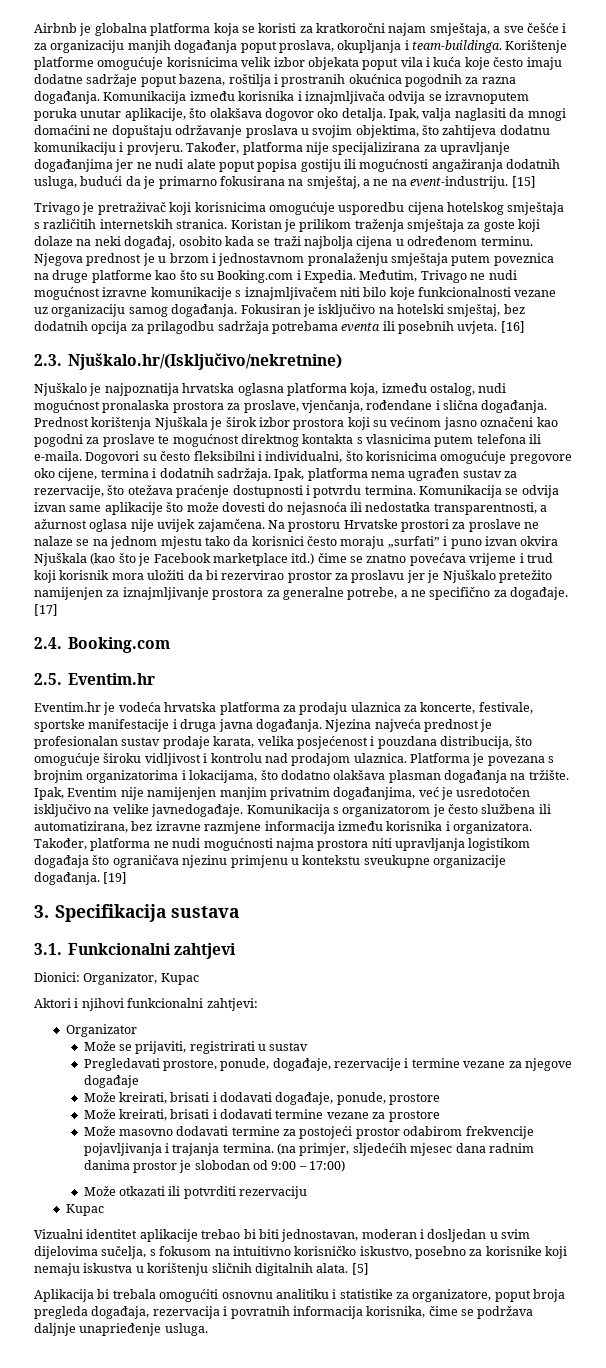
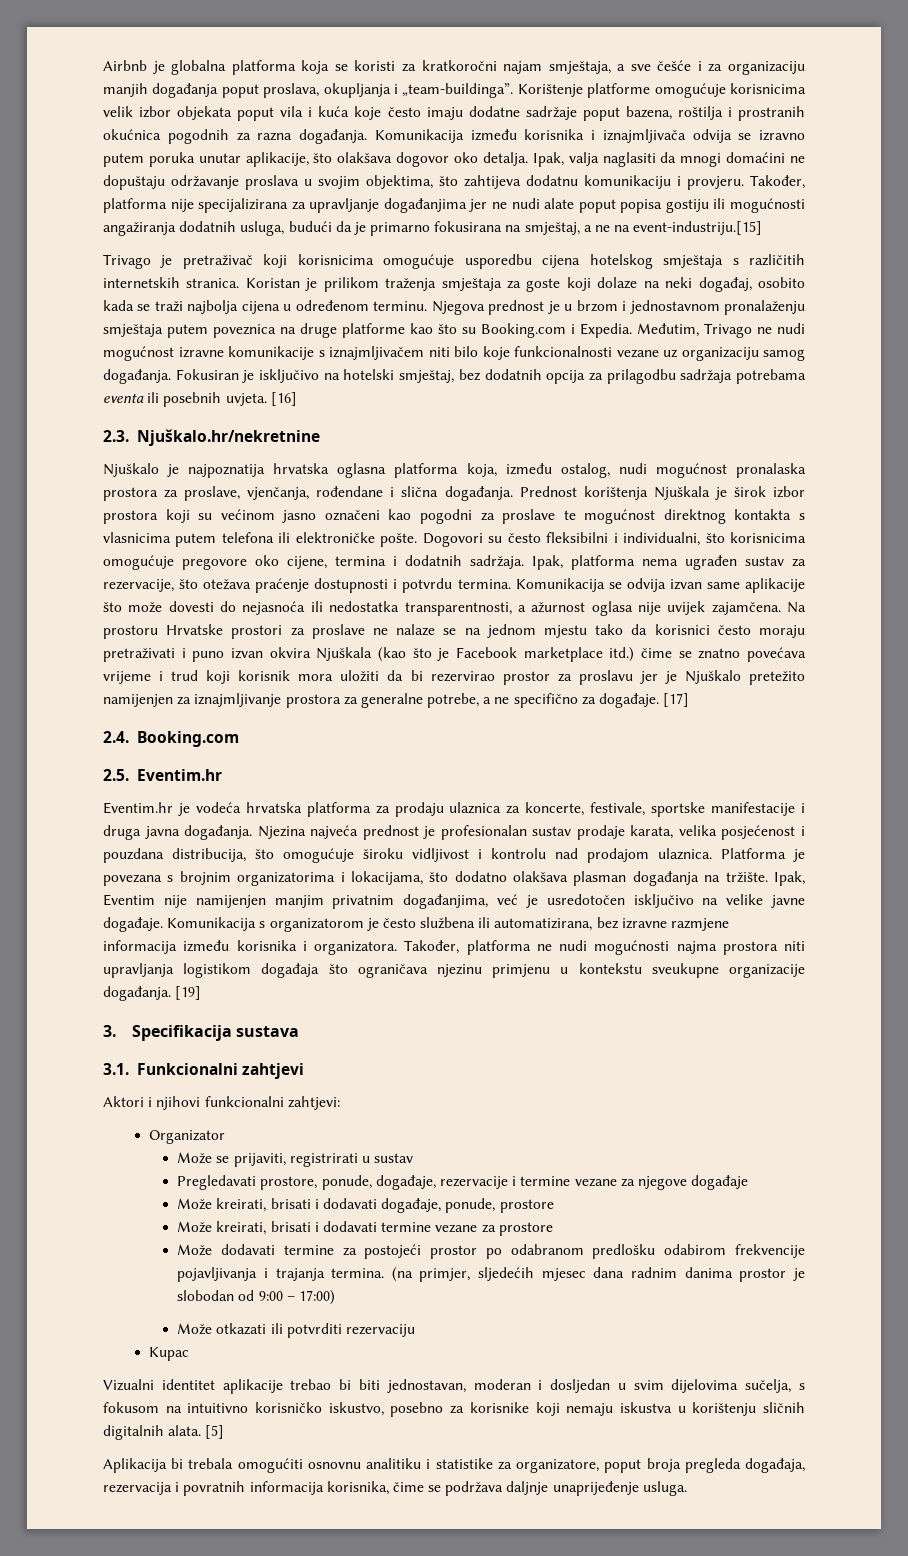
[412,40,502,53] team-buildinga. -> [402,83,514,98] „team-buildinga”.
[445,91,529,104] izravnoputem -> [759,130,805,141] [103,153,144,167] izravno putem
[410,176,536,189] event-industriju. [15] -> [633,221,763,235] event-industriju.[15]
[68,353,343,370] Njuškalo.hr/(Isključivo/nekretnine) -> [136,429,320,446] Njuškalo.hr/nekretnine
[34,451,82,461] e-maila. -> [295,532,418,547] elektroničke pošte.
[387,536,440,548] „surfati” -> [103,648,175,662] pretraživati
[151,804,244,817] javnedogađaje. -> [771,895,806,908] [103,917,163,932] javne događaje.
[34,972,199,985] // Dionici: Organizator, Kupac -> (304, 1071) none
[118,1129,173,1136] masovno -> (213, 1250) none
(400, 1133) none -> [485,1244,656,1259] po odabranom predlošku
[79,1323,162,1336] unaprieđenje -> [552,1481,639,1496] unaprijeđenje

